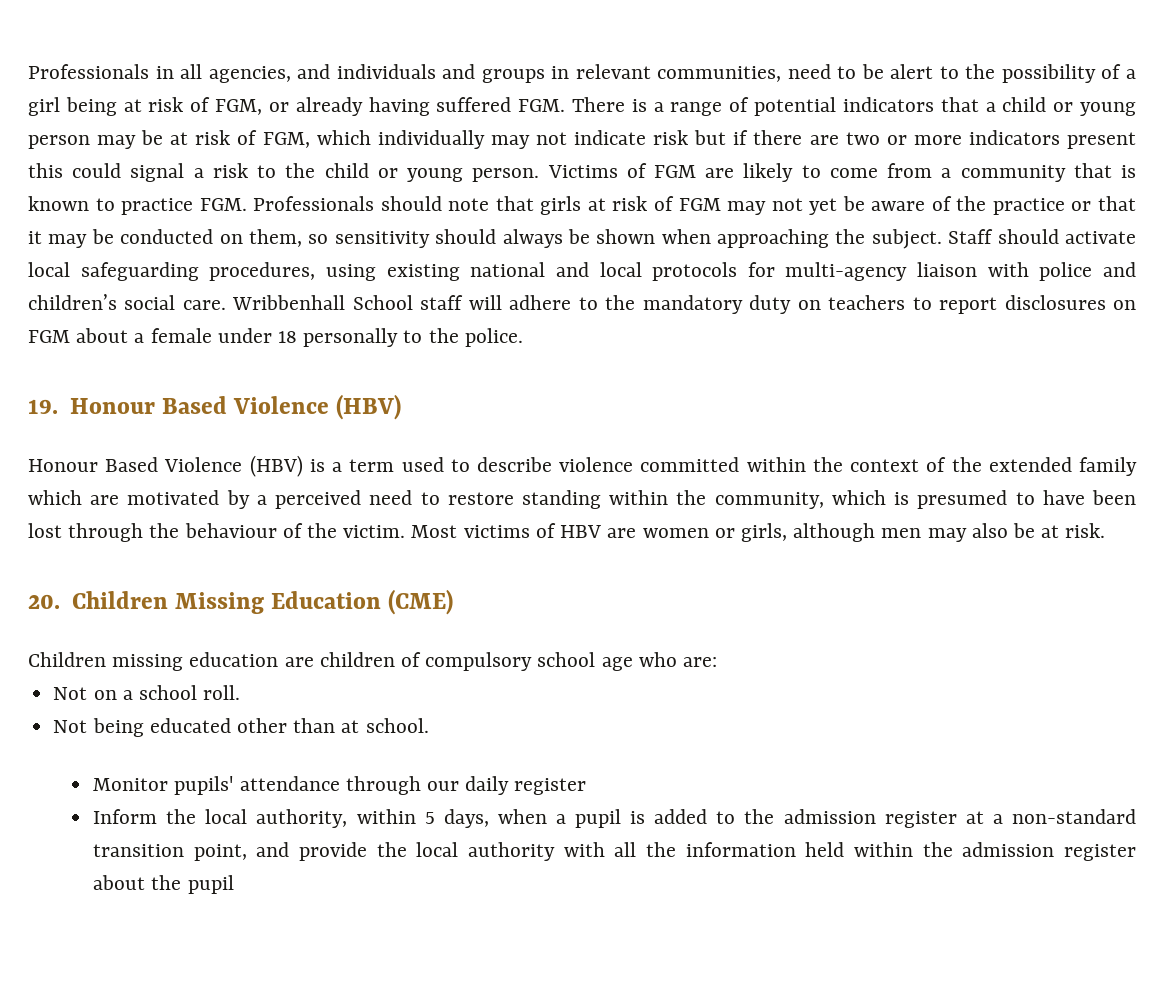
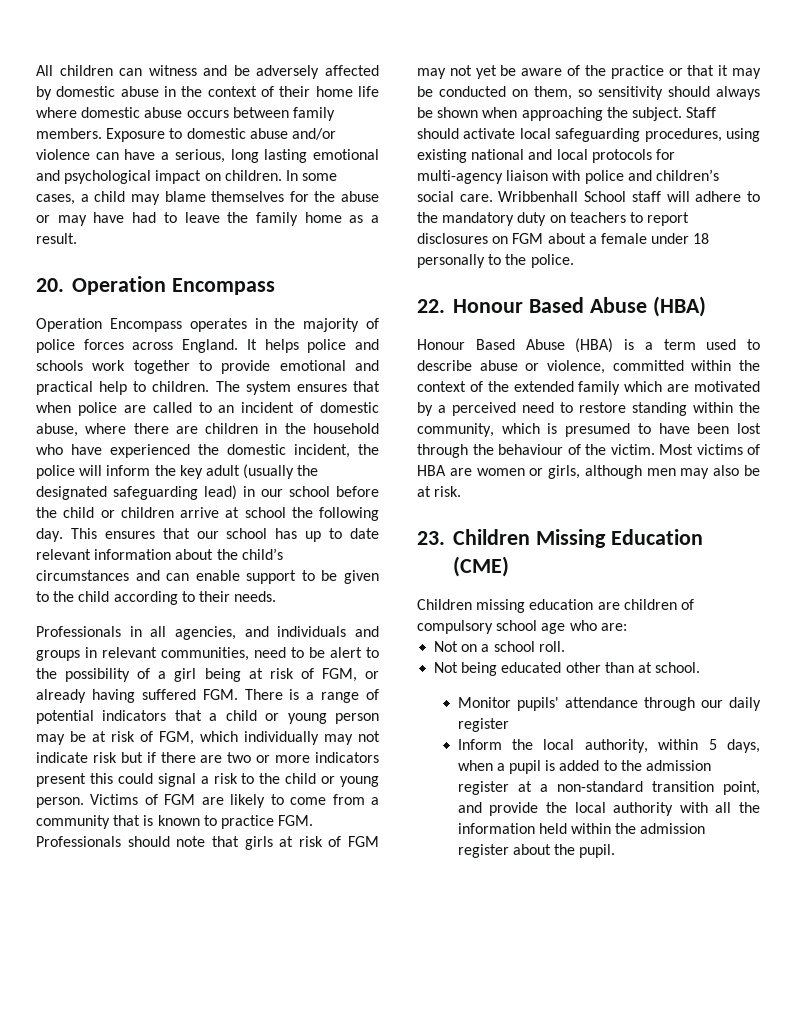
(28, 71) none -> [36,65,379,79] [36,86,379,100] [36,107,335,121] [36,128,336,142] [36,149,380,163] [36,170,338,184] [36,191,379,205] [36,212,379,226] [36,233,77,244] [36,276,275,295] [36,318,379,332] [36,339,379,353] [36,360,379,374] [36,381,380,395] [36,402,379,416] [36,423,379,437] [36,444,379,458] [36,464,319,479] [36,485,379,500] [36,507,379,521] [36,528,380,542] [36,548,283,560] [36,570,379,584] [36,591,277,605] All children can witness and be adversely affected by domestic abuse in the context of their home life where domestic abuse occurs between family members. Exposure to domestic abuse and/or violence can have a serious, long lasting emotional and psychological impact on children. In some cases, a child may blame themselves for the abuse or may have had to leave the family home as a result. // 20. Operation Encompass // Operation Encompass operates in the majority of police forces across England. It helps police and schools work together to provide emotional and practical help to children. The system ensures that when police are called to an incident of domestic abuse, where there are children in the household who have experienced the domestic incident, the police will inform the key adult (usually the designated safeguarding lead) in our school before the child or children arrive at school the following day. This ensures that our school has up to date relevant information about the child’s circumstances and can enable support to be given to the child according to their needs. //
[28,394,401,420] [28,455,303,477] 19. Honour Based Violence (HBV) // Honour Based Violence (HBV) -> [417,296,706,317] [417,338,614,353] 22. Honour Based Abuse (HBA) // Honour Based Abuse (HBA)
[559,457,634,472] violence -> [479,360,605,374] abuse or violence,
[560,525,602,538] HBV -> [417,465,446,476] HBA
[28,594,60,609] 20. -> [417,531,445,545] 23.
[187,875,234,894] pupil -> [579,844,616,858] pupil.

